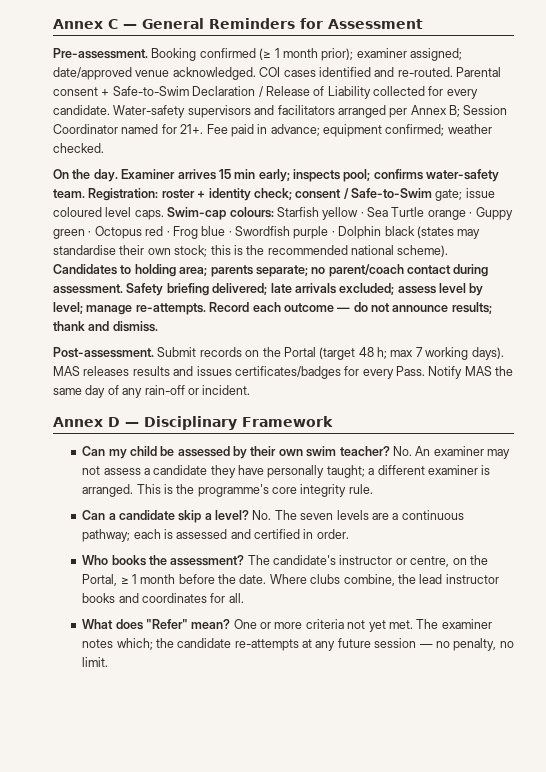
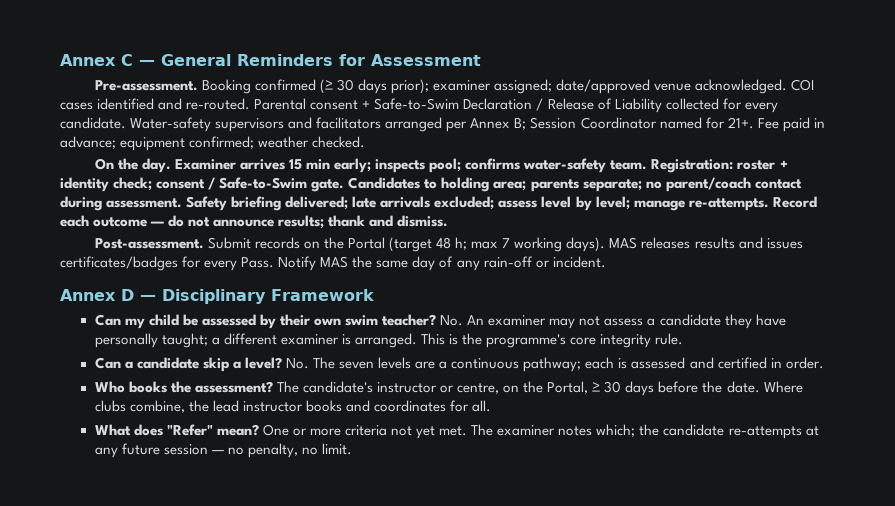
[274,48,318,58] 1 month -> [336,79,388,94] 30 days
[435,188,495,201] [53,207,513,220] [53,226,481,239] [53,245,449,257] gate; issue coloured level caps. Swim-cap colours: Starfish yellow · Sea Turtle orange · Guppy green · Octopus red · Frog blue · Swordfish purple · Dolphin black (states may standardise their own stock; this is the recommended national scheme). -> [311,179,345,192] gate.
[131,574,176,584] 1 month -> [604,381,655,396] 30 days

